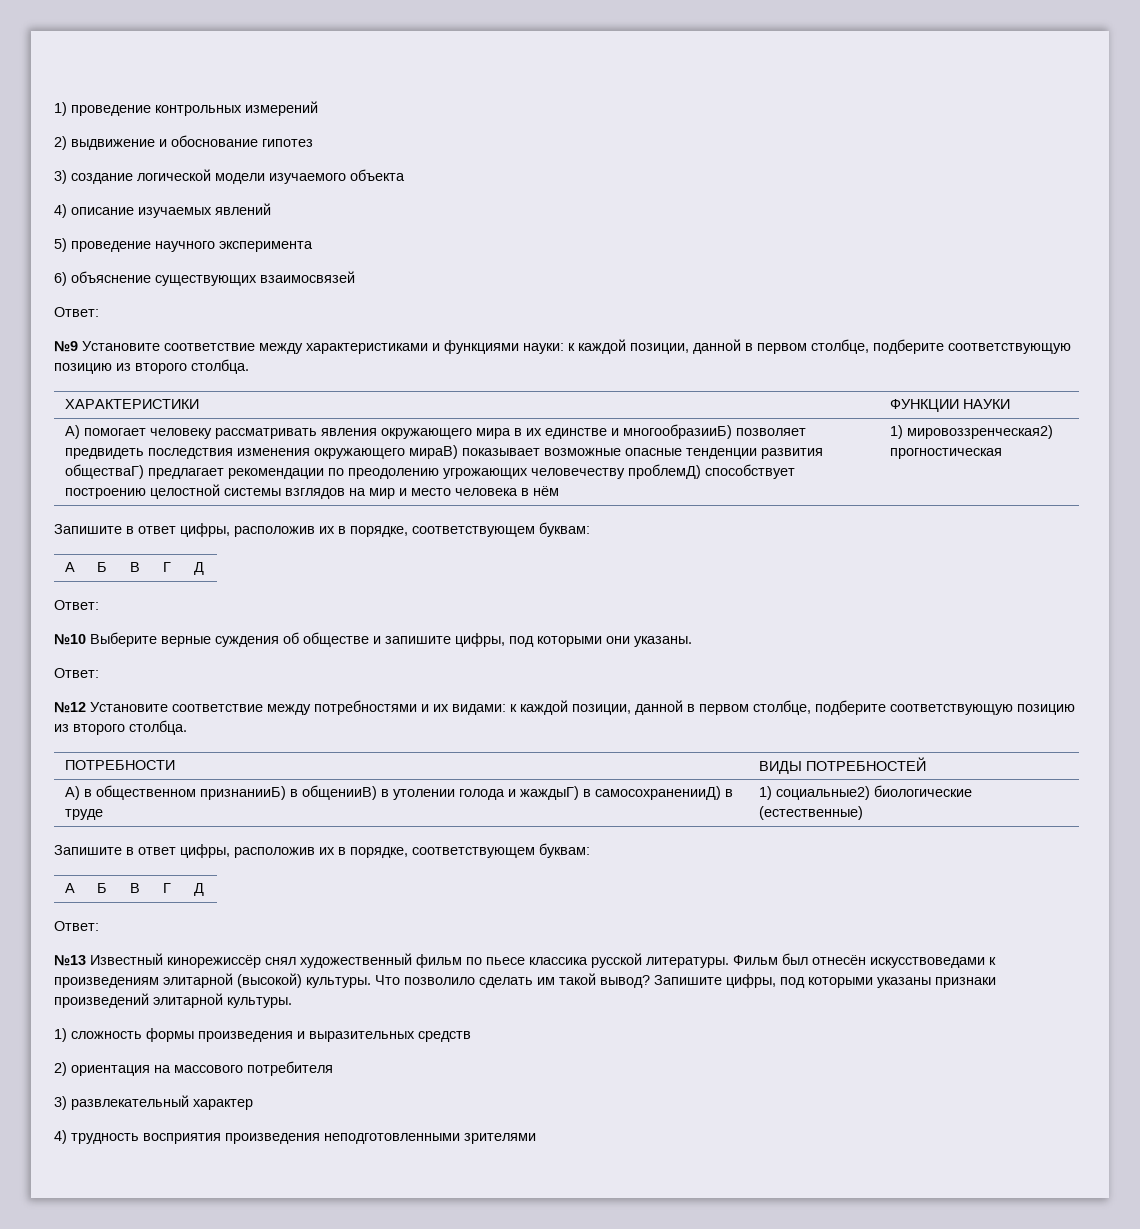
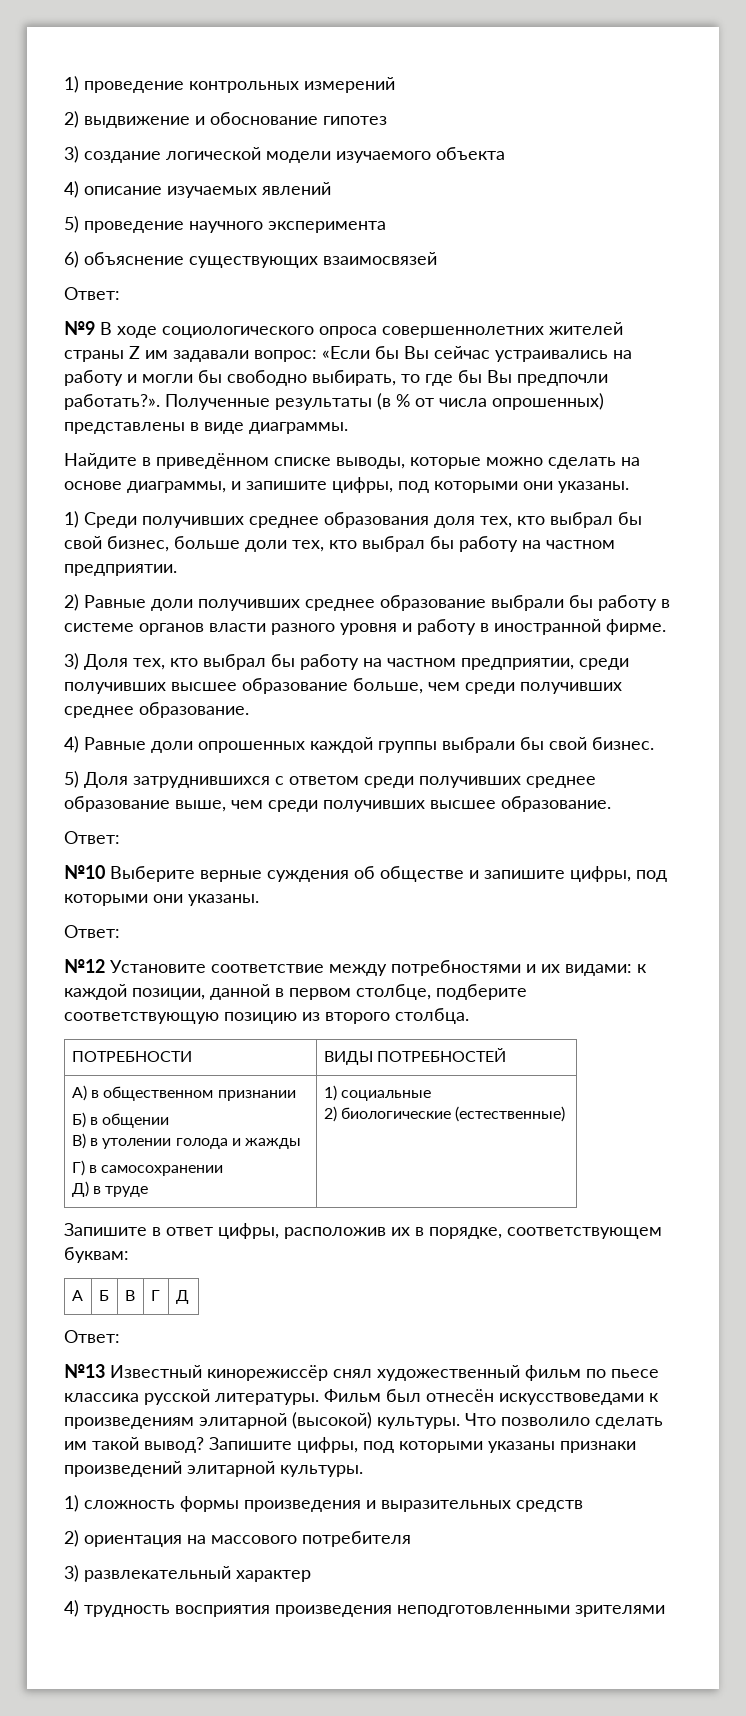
[82,339,1071,354] [54,359,249,374] [64,399,199,409] [889,399,1010,412] [64,424,806,439] [64,445,823,459] [64,464,795,479] [64,484,559,499] [889,425,1053,439] [889,448,1002,459] [54,522,590,537] [64,562,75,572] [96,562,107,572] [129,562,140,572] [162,562,171,572] [193,562,204,575] Установите соответствие между характеристиками и функциями науки: к каждой позиции, данной в первом столбце, подберите соответствующую позицию из второго столбца. // ХАРАКТЕРИСТИКИ | ФУНКЦИИ НАУКИ // А) помогает человеку рассматривать явления окружающего мира в их единстве и многообразииБ) позволяет предвидеть последствия изменения окружающего мираВ) показывает возможные опасные тенденции развития обществаГ) предлагает рекомендации по преодолению угрожающих человечеству проблемД) способствует построению целостной системы взглядов на мир и место человека в нём | 1) мировоззренческая2) прогностическая // Запишите в ответ цифры, расположив их в порядке, соответствующем буквам: // A | Б | В | Г | Д -> [100,322,623,338] [64,346,632,362] [64,370,608,386] [64,393,604,410] [64,422,348,434] [64,453,640,469] [64,477,629,493] [64,511,642,528] [64,536,615,552] [64,564,177,576] [64,594,670,611] [64,619,666,635] [64,653,629,670] [64,678,622,694] [64,702,249,718] [64,736,654,753] [64,771,596,788] [64,796,611,812] В ходе социологического опроса совершеннолетних жителей страны Z им задавали вопрос: «Если бы Вы сейчас устраивались на работу и могли бы свободно выбирать, то где бы Вы предпочли работать?». Полученные результаты (в % от числа опрошенных) представлены в виде диаграммы. // Найдите в приведённом списке выводы, которые можно сделать на основе диаграммы, и запишите цифры, под которыми они указаны. // 1) Среди получивших среднее образования доля тех, кто выбрал бы свой бизнес, больше доли тех, кто выбрал бы работу на частном предприятии. // 2) Равные доли получивших среднее образование выбрали бы работу в системе органов власти разного уровня и работу в иностранной фирме. // 3) Доля тех, кто выбрал бы работу на частном предприятии, среди получивших высшее образование больше, чем среди получивших среднее образование. // 4) Равные доли опрошенных каждой группы выбрали бы свой бизнес. // 5) Доля затруднившихся с ответом среди получивших среднее образование выше, чем среди получивших высшее образование.
[199,785,721,800] признанииБ) в общенииВ) в утолении голода и жаждыГ) в самосохраненииД) -> [217,1090,296,1101] [71,1112,170,1128] [71,1133,302,1149] [71,1160,224,1176] [71,1181,89,1197] признании // Б) в общении // В) в утолении голода и жажды // Г) в самосохранении // Д)
[775,786,870,800] социальные2) -> [340,1090,431,1101] [323,1106,337,1122] социальные // 2)

